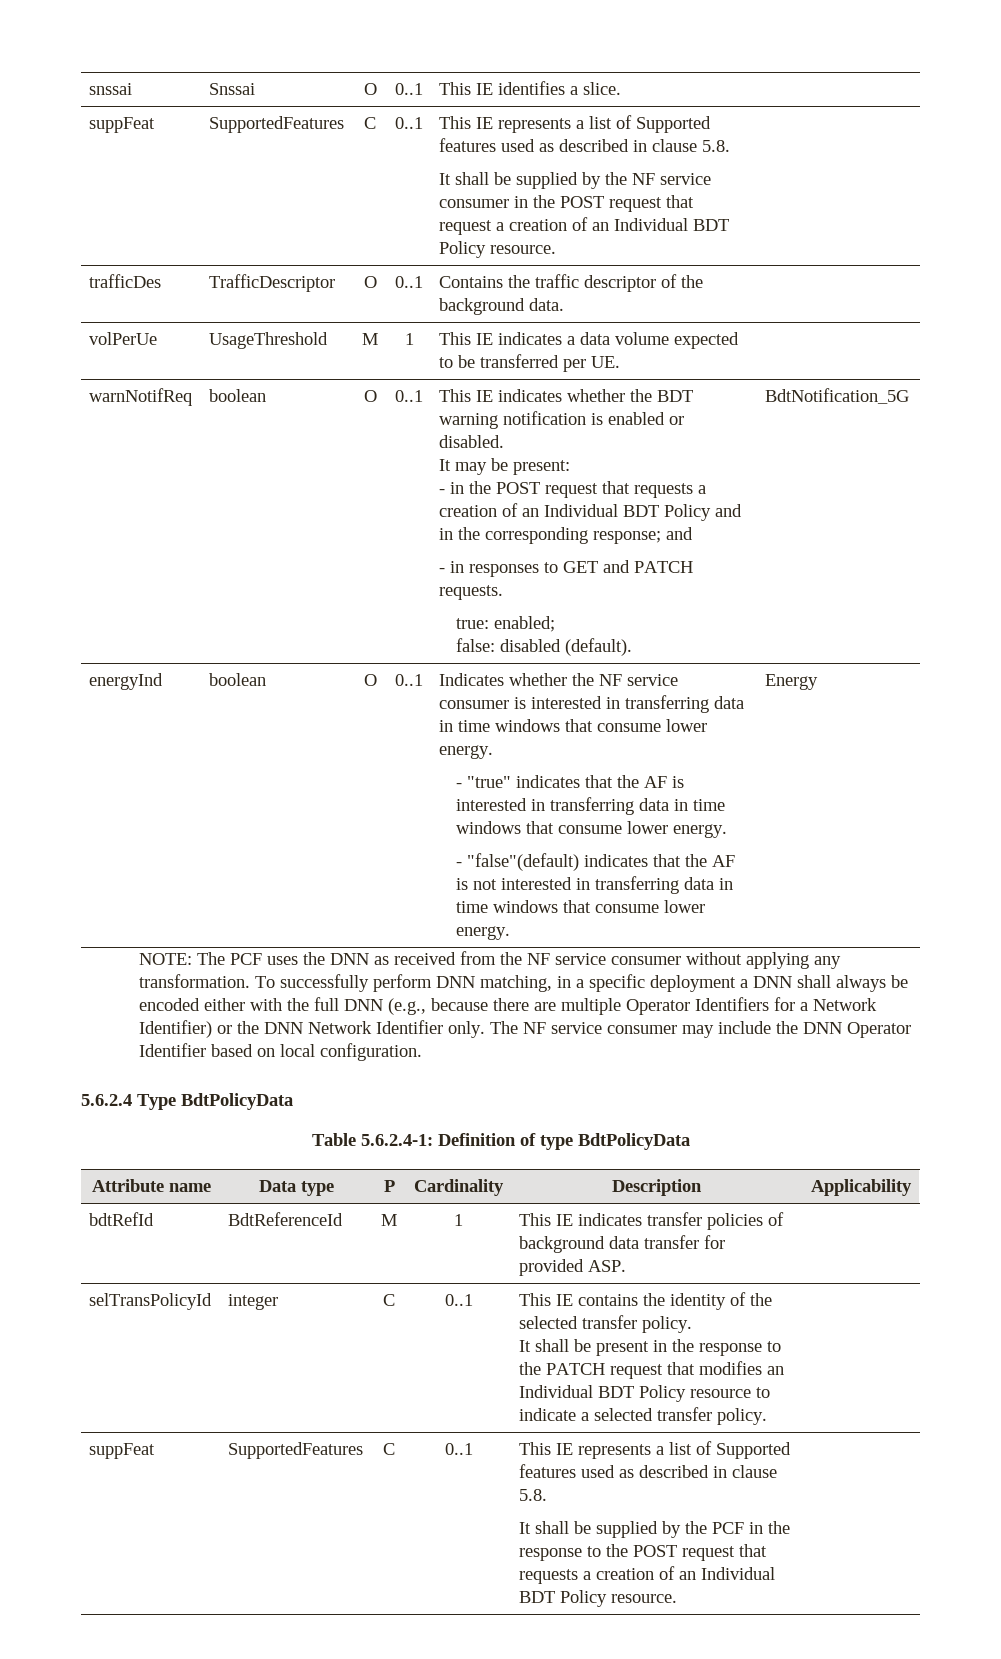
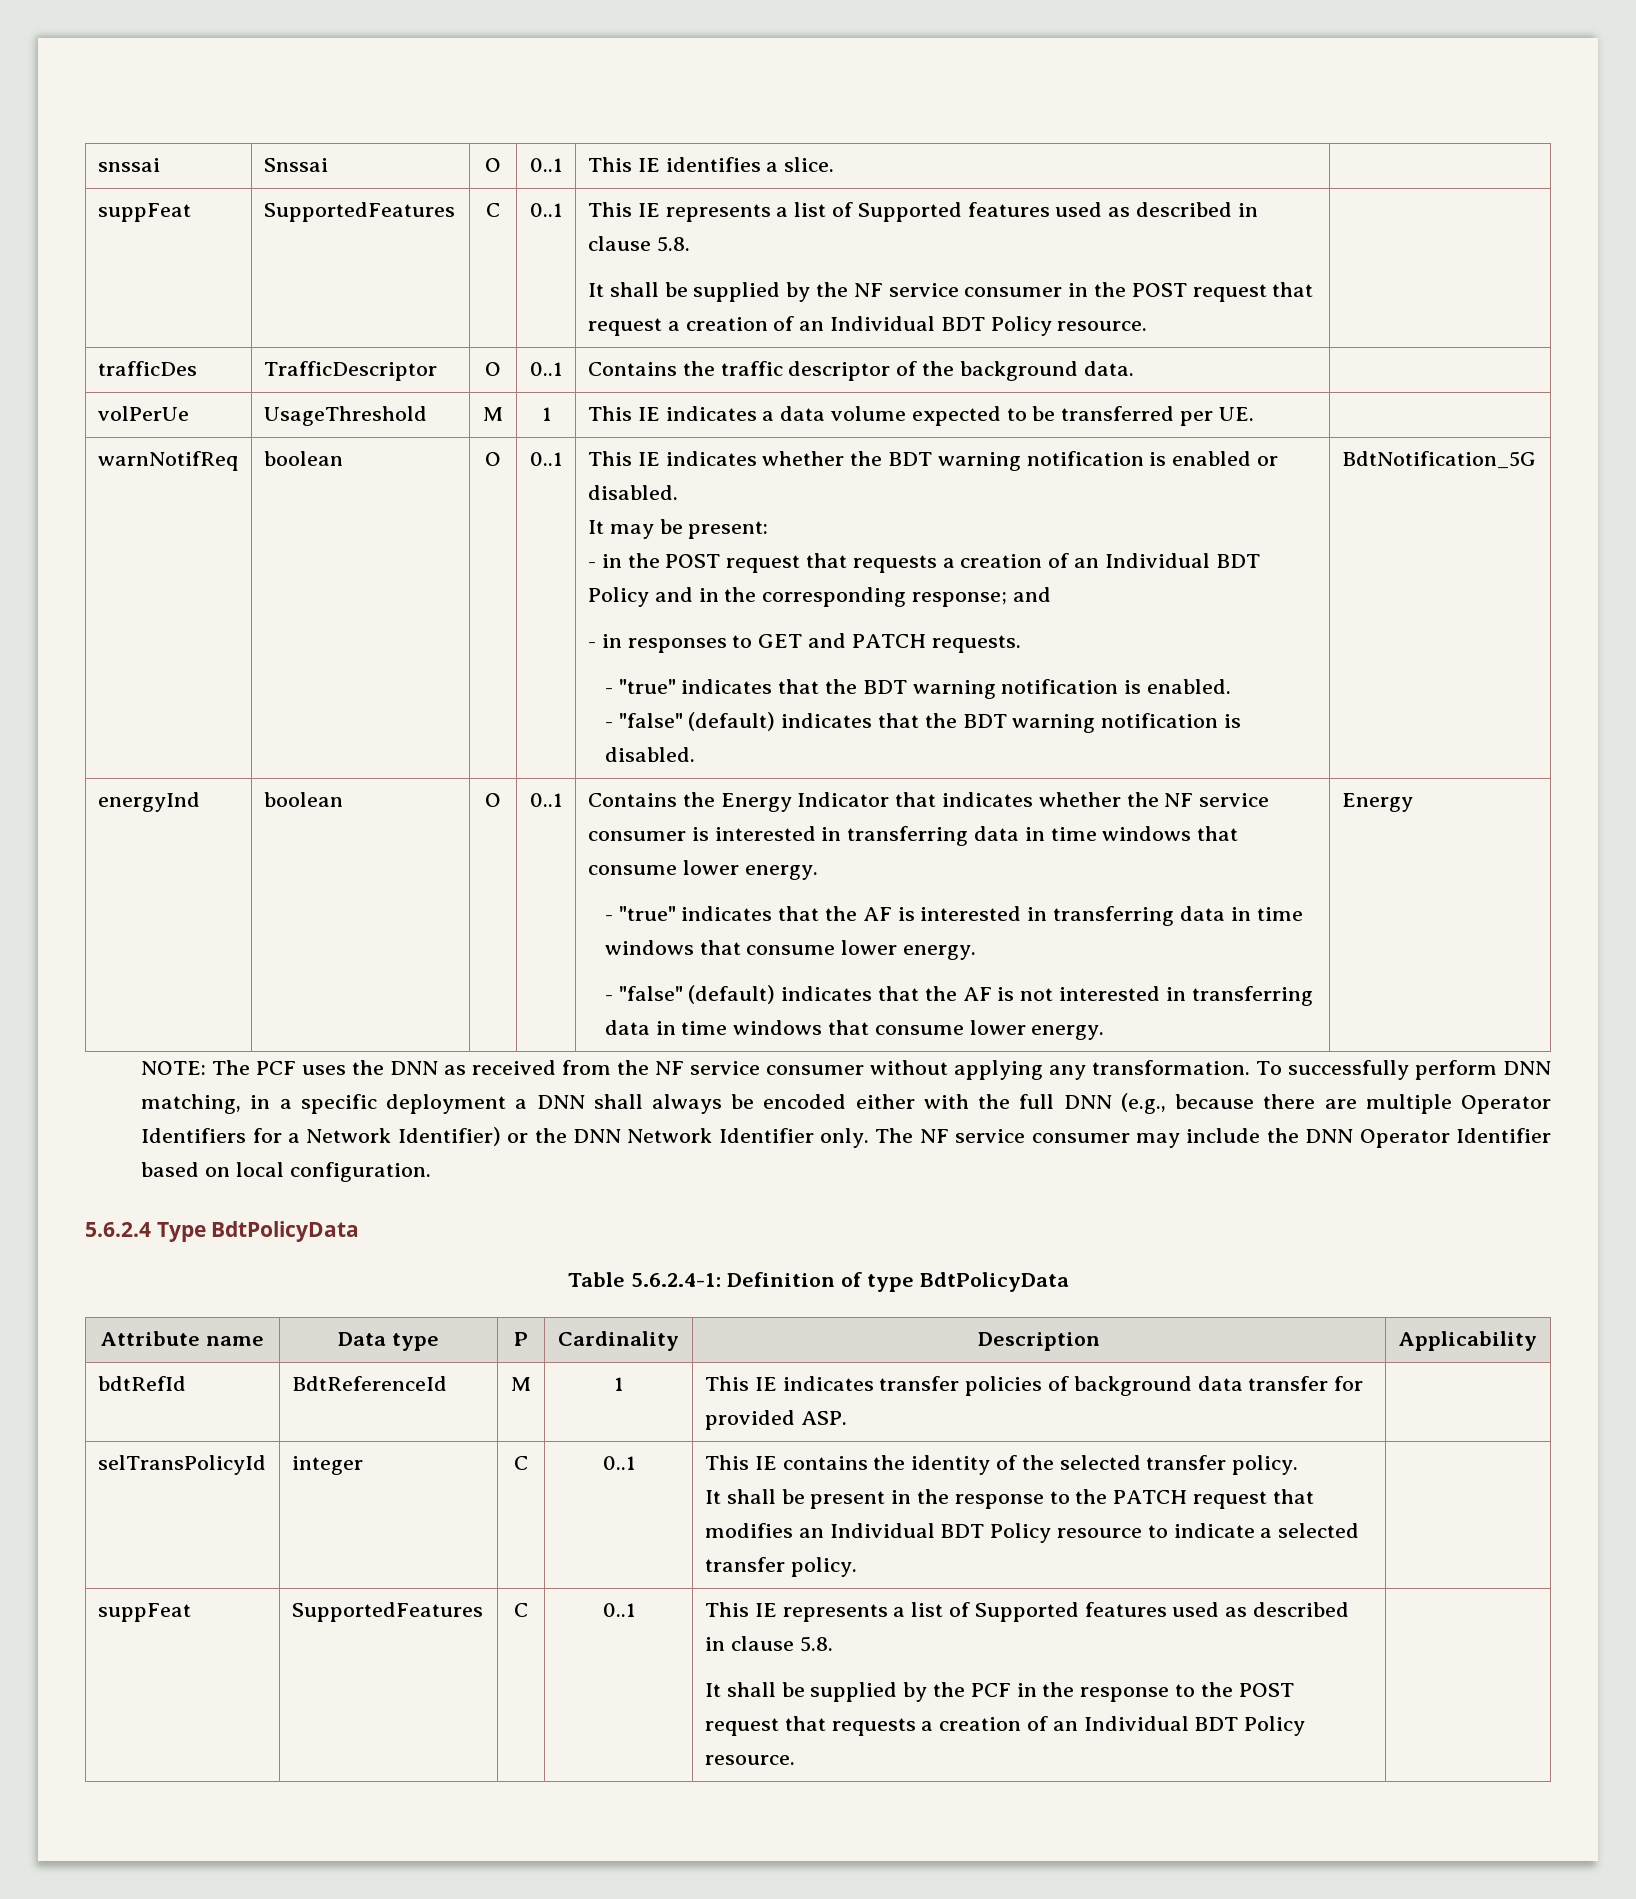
[456,616,556,632] [456,638,633,656] true: enabled; // false: disabled (default). -> [604,679,1232,699] [604,712,1242,733] [604,747,695,762] - "true" indicates that the BDT warning notification is enabled. // - "false" (default) indicates that the BDT warning notification is disabled.
[439,673,505,686] Indicates -> [587,792,1034,812] Contains the Energy Indicator that indicates
[467,853,580,871] "false"(default) -> [618,985,776,1004] "false" (default)

